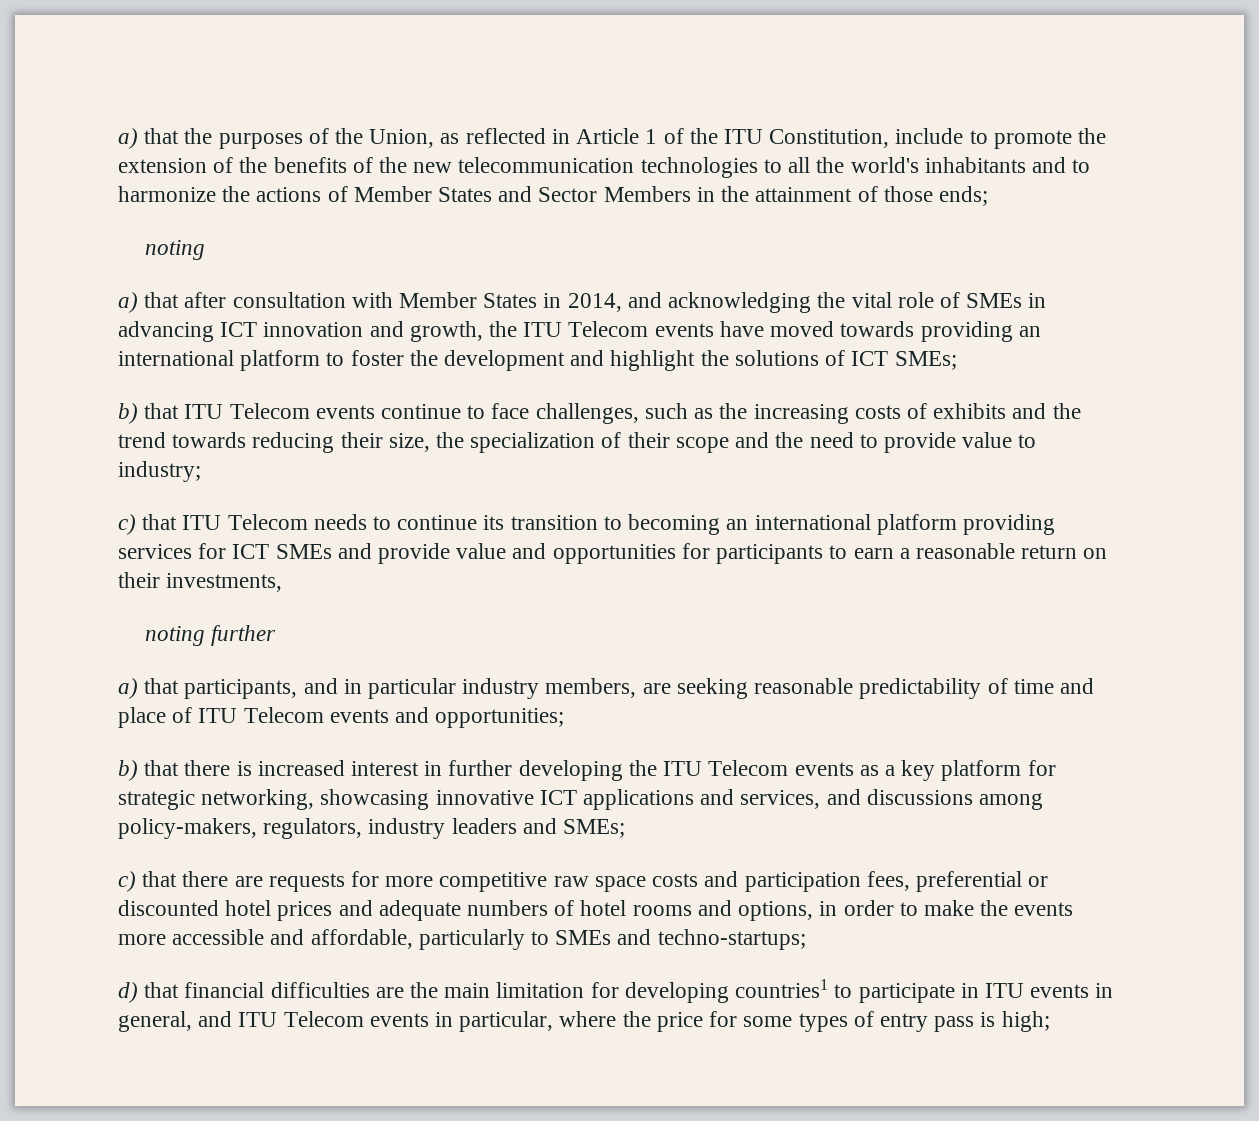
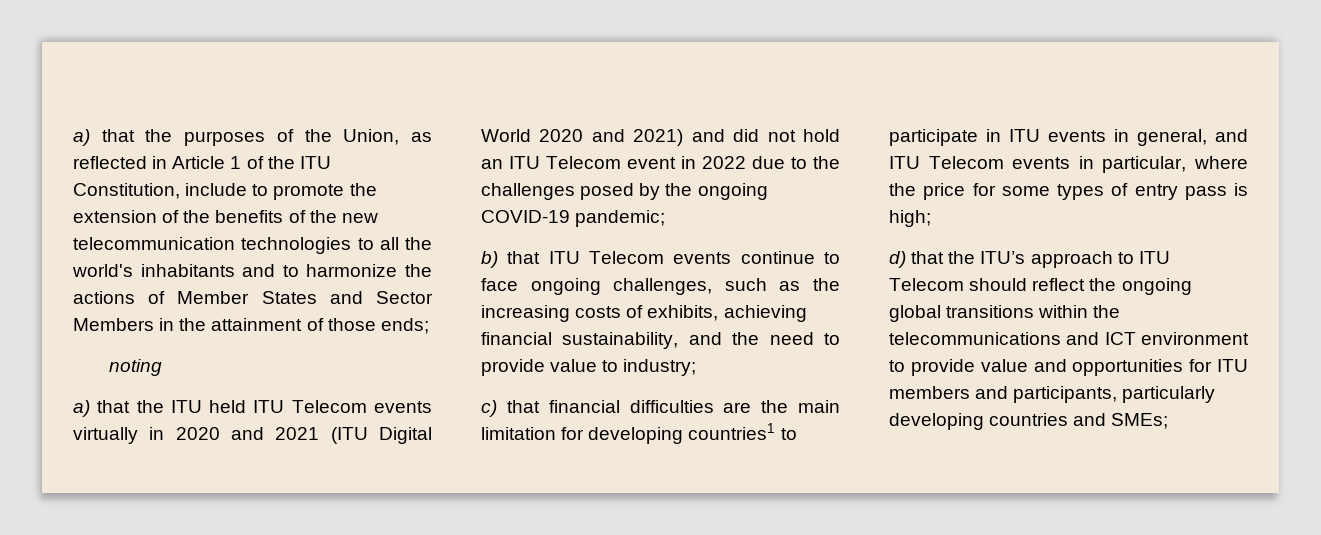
[184,292,1047,313] [118,321,1041,342] [118,350,957,371] after consultation with Member States in 2014, and acknowledging the vital role of SMEs in advancing ICT innovation and growth, the ITU Telecom events have moved towards providing an international platform to foster the development and highlight the solutions of ICT SMEs; -> [136,400,432,413] [73,427,432,444] [481,129,840,146] [481,156,840,169] [481,183,768,200] [481,210,666,227] the ITU held ITU Telecom events virtually in 2020 and 2021 (ITU Digital World 2020 and 2021) and did not hold an ITU Telecom event in 2022 due to the challenges posed by the ongoing COVID-19 pandemic;
(530, 411) none -> [530,278,601,295] ongoing
[933,403,1081,419] [118,432,729,453] exhibits and the trend towards reducing their size, the specialization of their scope -> [647,305,807,322] [481,332,679,349] exhibits, achieving financial sustainability,
[182,514,1055,535] [118,543,1108,564] [118,572,283,592] [144,625,277,646] [118,678,1094,699] [118,707,565,728] [118,760,1056,781] [118,789,1044,810] [118,818,626,839] [118,871,1049,892] [118,900,1074,921] [118,929,806,950] [118,982,180,1003] ITU Telecom needs to continue its transition to becoming an international platform providing services for ICT SMEs and provide value and opportunities for participants to earn a reasonable return on their investments, // noting further // a) that participants, and in particular industry members, are seeking reasonable predictability of time and place of ITU Telecom events and opportunities; // b) that there is increased interest in further developing the ITU Telecom events as a key platform for strategic networking, showcasing innovative ICT applications and services, and discussions among policy-makers, regulators, industry leaders and SMEs; // c) that there are requests for more competitive raw space costs and participation fees, preferential or discounted hotel prices and adequate numbers of hotel rooms and options, in order to make the events more accessible and affordable, particularly to SMEs and techno-startups; // d) that -> (540, 406) none
(1050, 1021) none -> [889,251,1170,268] [889,278,1192,295] [889,305,1121,322] [889,332,1249,345] [889,359,1248,376] [889,386,1216,403] [889,413,1169,430] // d) that the ITU’s approach to ITU Telecom should reflect the ongoing global transitions within the telecommunications and ICT environment to provide value and opportunities for ITU members and participants, particularly developing countries and SMEs;

